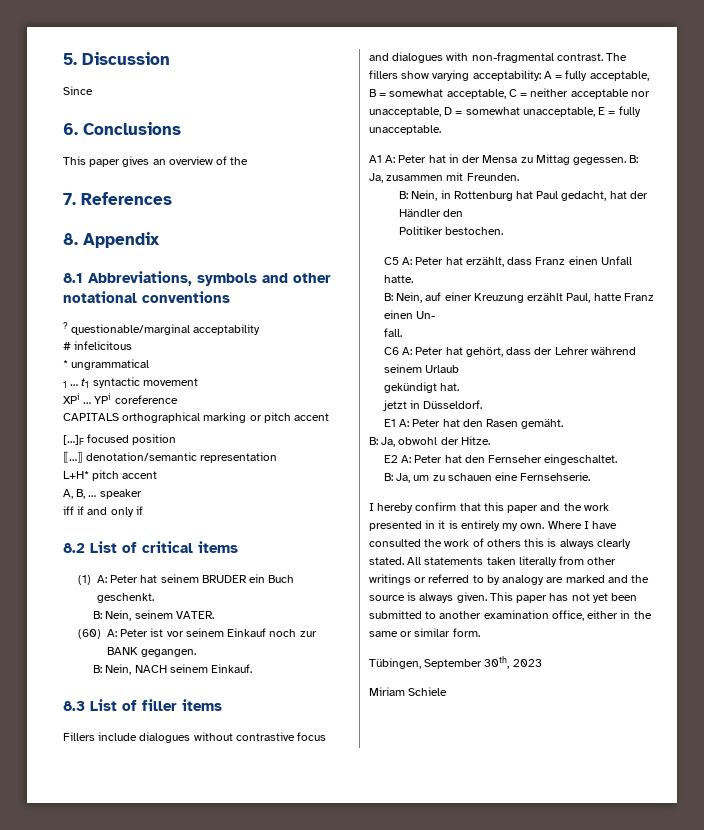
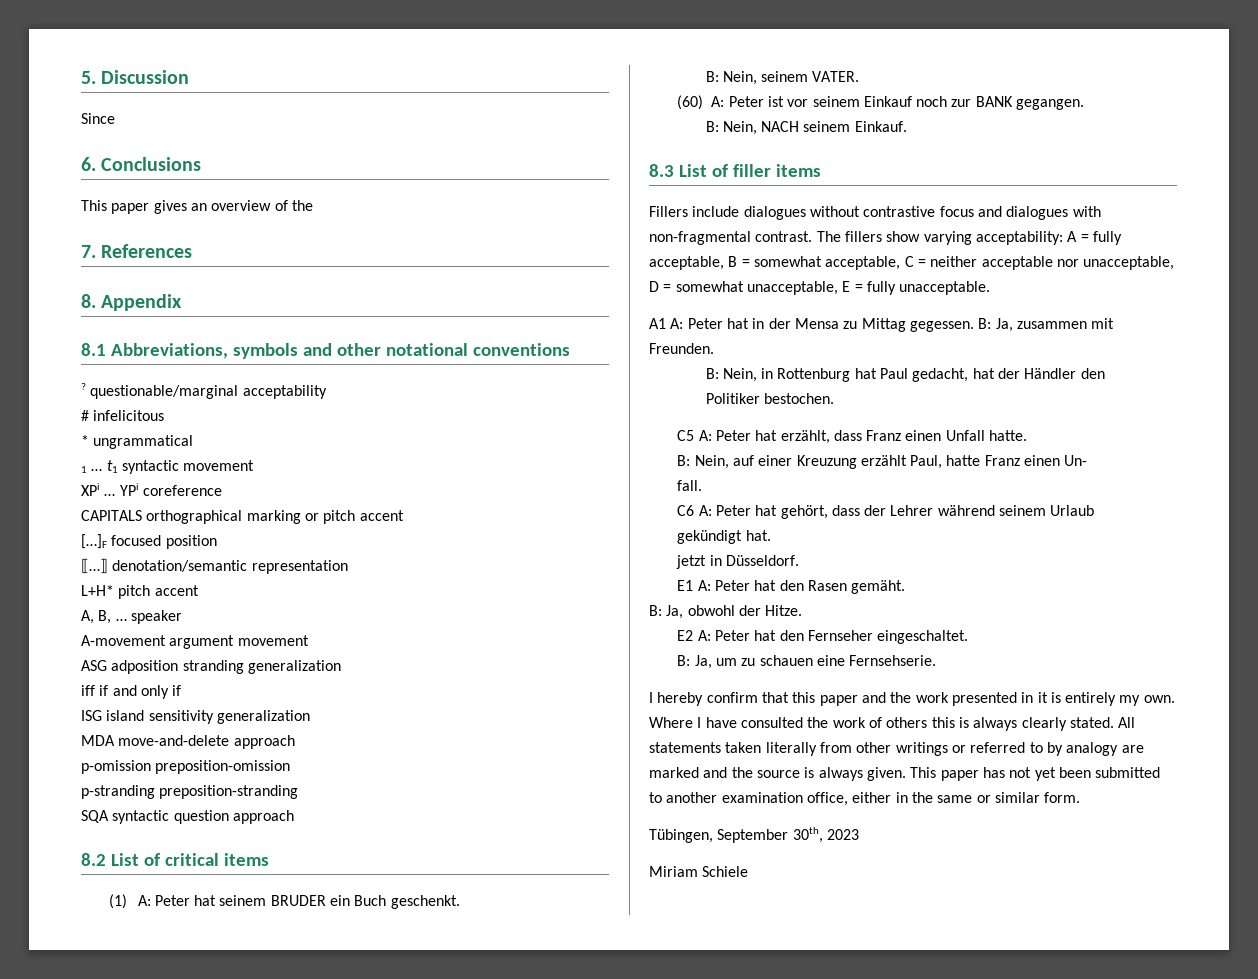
(142, 494) none -> [81,635,309,649] [81,660,341,674] // A-movement argument movement // ASG adposition stranding generalization
(143, 510) none -> [81,710,310,724] [81,735,295,749] [81,760,291,774] [81,785,299,799] [81,810,294,824] // ISG island sensitivity generalization // MDA move-and-delete approach // p-omission preposition-omission // p-stranding preposition-stranding // SQA syntactic question approach

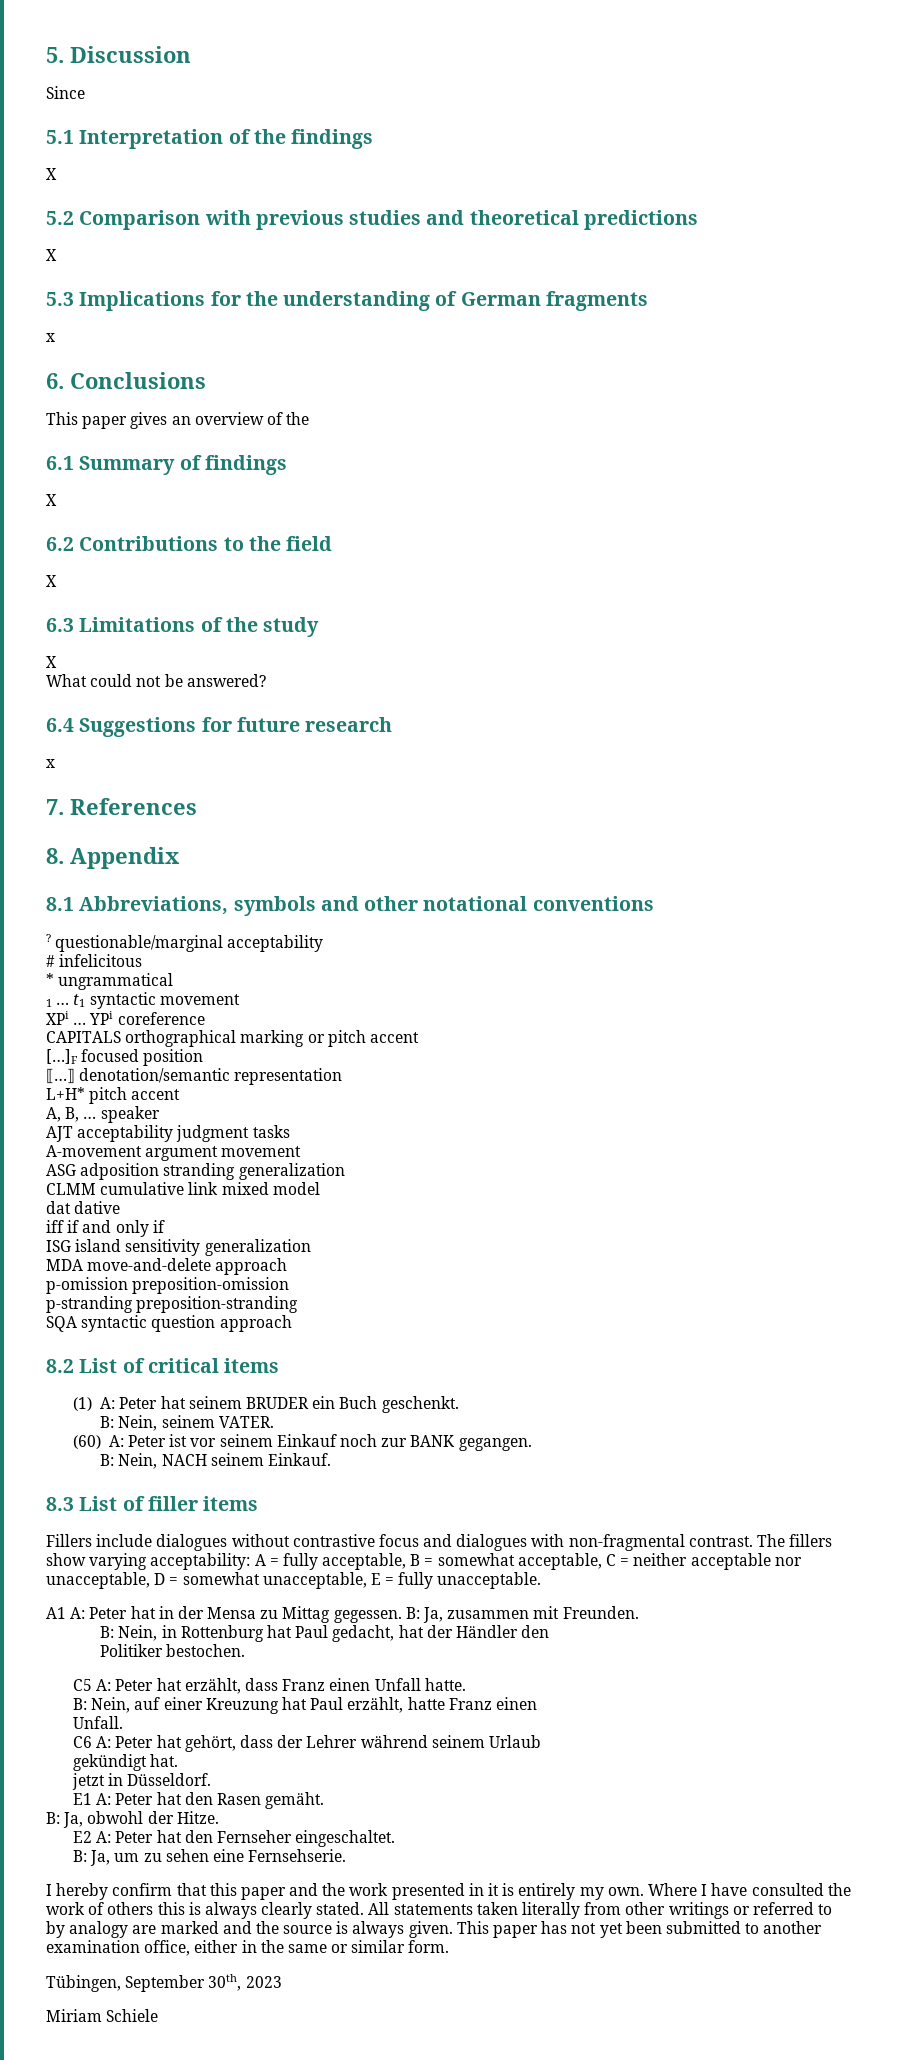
(115, 118) none -> [46,129,374,149] [46,168,57,180] [46,210,698,230] [46,249,57,261] [46,291,648,311] [46,333,55,342] // 5.1 Interpretation of the findings // X // 5.2 Comparison with previous studies and theoretical predictions // X // 5.3 Implications for the understanding of German fragments // x
(313, 205) none -> [46,455,287,475] [46,494,57,506] [46,536,333,551] [46,575,57,587] [46,617,320,637] [46,656,57,668] [46,674,266,687] [46,717,393,737] [46,759,55,768] // 6.1 Summary of findings // X // 6.2 Contributions to the field // X // 6.3 Limitations of the study // X // What could not be answered? // 6.4 Suggestions for future research // x
(182, 617) none -> [46,1125,290,1142] // AJT acceptability judgment tasks
(341, 667) none -> [46,1182,320,1195] [46,1201,121,1214] // CLMM cumulative link mixed model // dat dative
[860,455,943,469] erzählt Paul, -> [282,1697,404,1713] hat Paul erzählt,
[1064,455,1088,466] [677,480,703,491] Un- // fall. -> [73,1716,124,1729] // Unfall.
[759,655,813,666] schauen -> [165,1849,209,1862] sehen

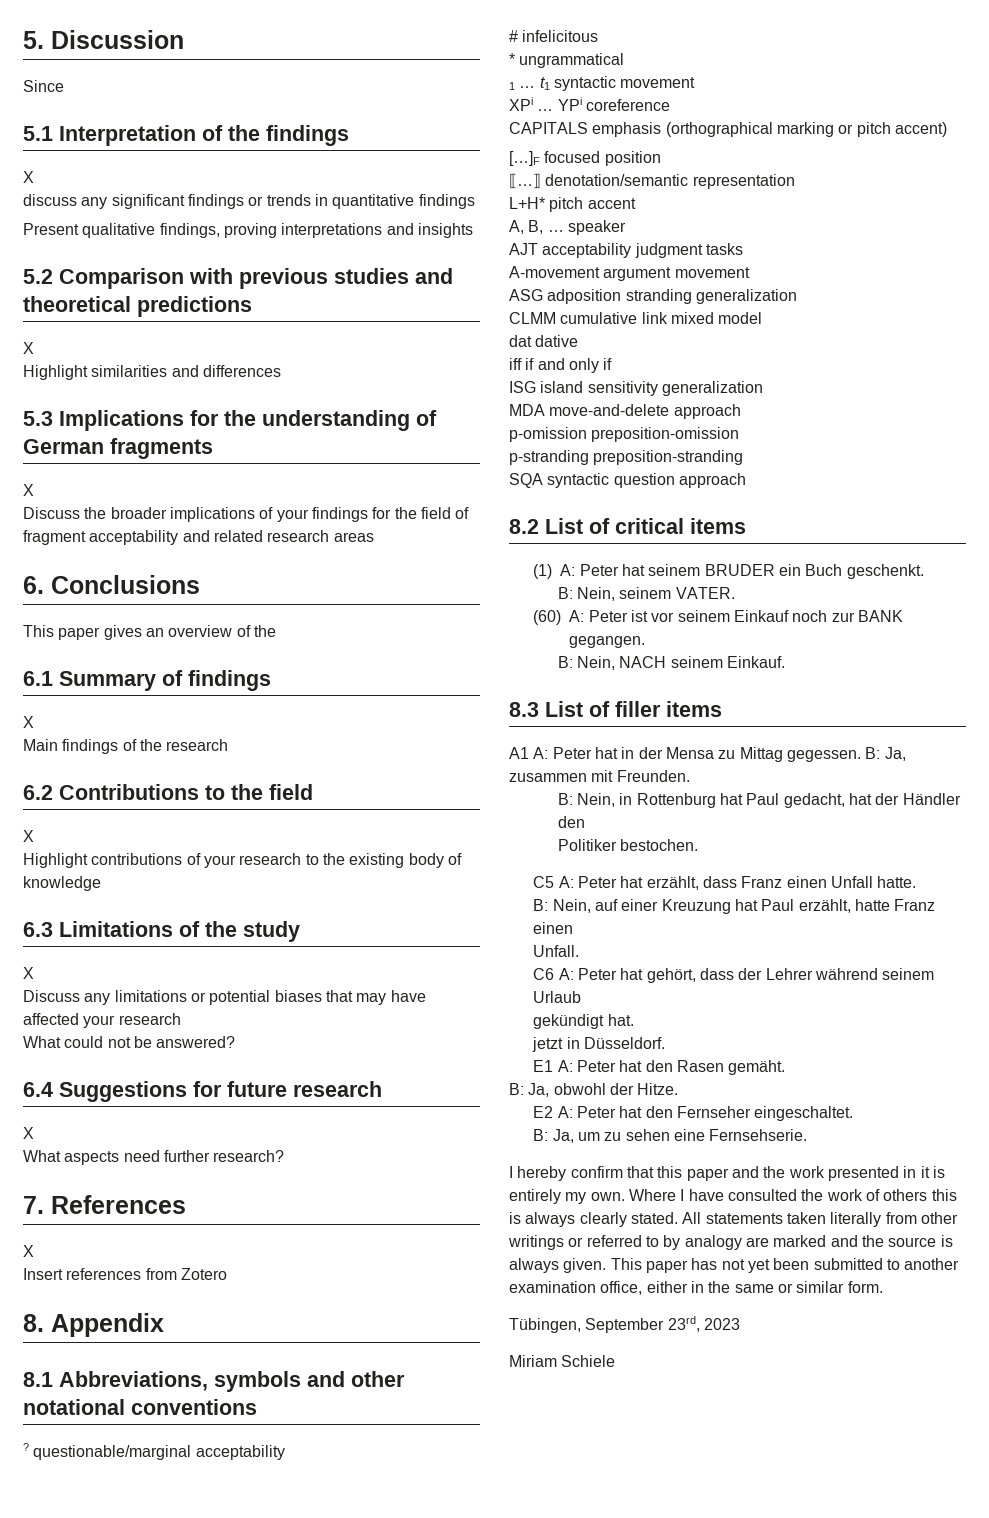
(57, 174) none -> [23,194,475,209] [23,223,473,238] // discuss any significant findings or trends in quantitative findings // Present qualitative findings, proving interpretations and insights
(57, 255) none -> [23,365,281,380] // Highlight similarities and differences
[46,333,55,342] x -> [23,484,34,496] [23,507,470,522] [23,530,374,545] X // Discuss the broader implications of your findings for the field of fragment acceptability and related research areas
(57, 500) none -> [23,739,229,754] // Main findings of the research
(57, 581) none -> [23,853,462,868] [23,876,101,891] // Highlight contributions of your research to the existing body of knowledge
(57, 662) none -> [23,990,426,1005] [23,1013,181,1028] // Discuss any limitations or potential biases that may have affected your research
[46,759,55,768] [46,798,197,815] x // 7. References -> [23,1127,34,1139] [23,1150,285,1165] [23,1195,186,1214] [23,1245,34,1257] [23,1268,227,1280] X // What aspects need further research? // 7. References // X // Insert references from Zotero
[125,1030,237,1047] orthographical -> [592,122,773,137] emphasis (orthographical
[369,1032,419,1043] accent -> [894,122,947,137] accent)
[46,1534,833,1551] [46,1553,802,1570] [46,1572,542,1589] // Fillers include dialogues without contrastive focus and dialogues with non-fragmental contrast. The fillers show varying acceptability: A = fully acceptable, B = somewhat acceptable, C = neither acceptable nor unacceptable, D = somewhat unacceptable, E = fully unacceptable. -> (722, 709) none
[208,1974,242,1991] 30th, -> [667,1316,700,1332] 23rd,

